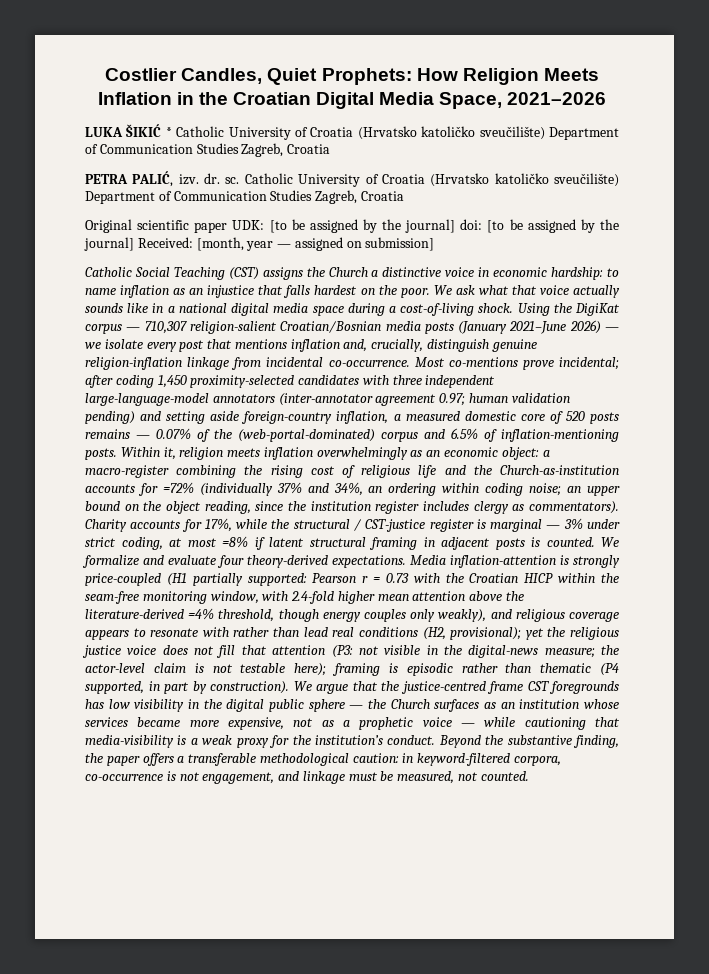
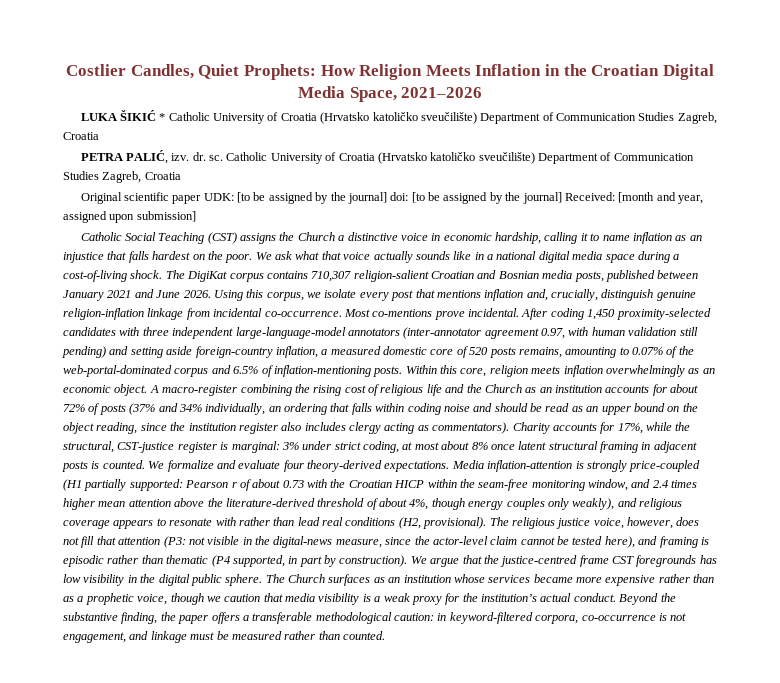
[196,237,362,251] [month, year — assigned on -> [618,192,704,204] [63,211,135,223] [month and year, assigned upon
[551,267,604,280] hardship: -> [495,232,588,244] hardship, calling it
[517,303,572,316] Using the -> [165,270,185,279] The
[126,327,141,331] — -> [266,271,308,279] contains
[280,320,619,334] Croatian/Bosnian media posts (January 2021–June 2026) — -> [431,270,699,282] [63,289,304,301] Croatian and Bosnian media posts, published between January 2021 and June 2026. Using this corpus,
[559,357,619,370] [85,375,113,388] incidental; after -> [468,308,548,320] incidental. After
[439,393,466,406] 0.97; -> [541,327,589,339] 0.97, with
(570, 398) none -> [679,327,698,336] still
[85,429,150,439] remains — -> [518,347,629,358] remains, amounting to
[238,429,375,442] (web-portal-dominated) -> [63,365,172,377] web-portal-dominated
[163,447,176,460] it, -> [440,365,487,377] this core,
[501,447,550,460] object: a -> [114,384,159,396] object. A
[499,465,619,475] [85,482,562,496] Church-as-institution accounts for ≈72% (individually 37% and 34%, an ordering within coding noise; -> [484,384,699,396] [63,403,583,415] Church as an institution accounts for about 72% of posts (37% and 34% individually, an ordering that falls within coding noise and should be read as
(420, 507) none -> [281,422,302,431] also
(509, 507) none -> [384,423,415,434] acting
[293,519,362,531] structural / -> [63,441,114,453] structural,
[490,519,561,532] marginal — -> [231,441,280,453] marginal:
[222,536,265,550] ≈8% if -> [441,441,515,450] about 8% once
[373,577,381,583] ≈ -> [239,479,281,491] of about
[262,591,335,604] with 2.4-fold -> [631,479,698,488] and 2.4 times
[188,608,275,622] ≈4% threshold, -> [317,498,429,510] threshold of about 4%,
[450,627,620,640] [82,645,157,658] provisional); yet the religious justice voice -> [423,517,673,529] provisional). The religious justice voice, however,
[544,648,595,658] measure; -> [335,537,412,548] measure, since
[194,663,327,676] is not testable here); -> [520,536,658,548] cannot be tested here), and
[308,699,386,712] sphere — the -> [225,574,285,586] sphere. The
[228,717,620,730] [85,735,174,748] expensive, not as a prophetic voice — while cautioning that media-visibility -> [605,574,715,586] [63,593,360,605] expensive rather than as a prophetic voice, though we caution that media visibility
(383, 740) none -> [540,593,572,602] actual
[397,771,479,784] measured, not -> [231,631,340,640] measured rather than

